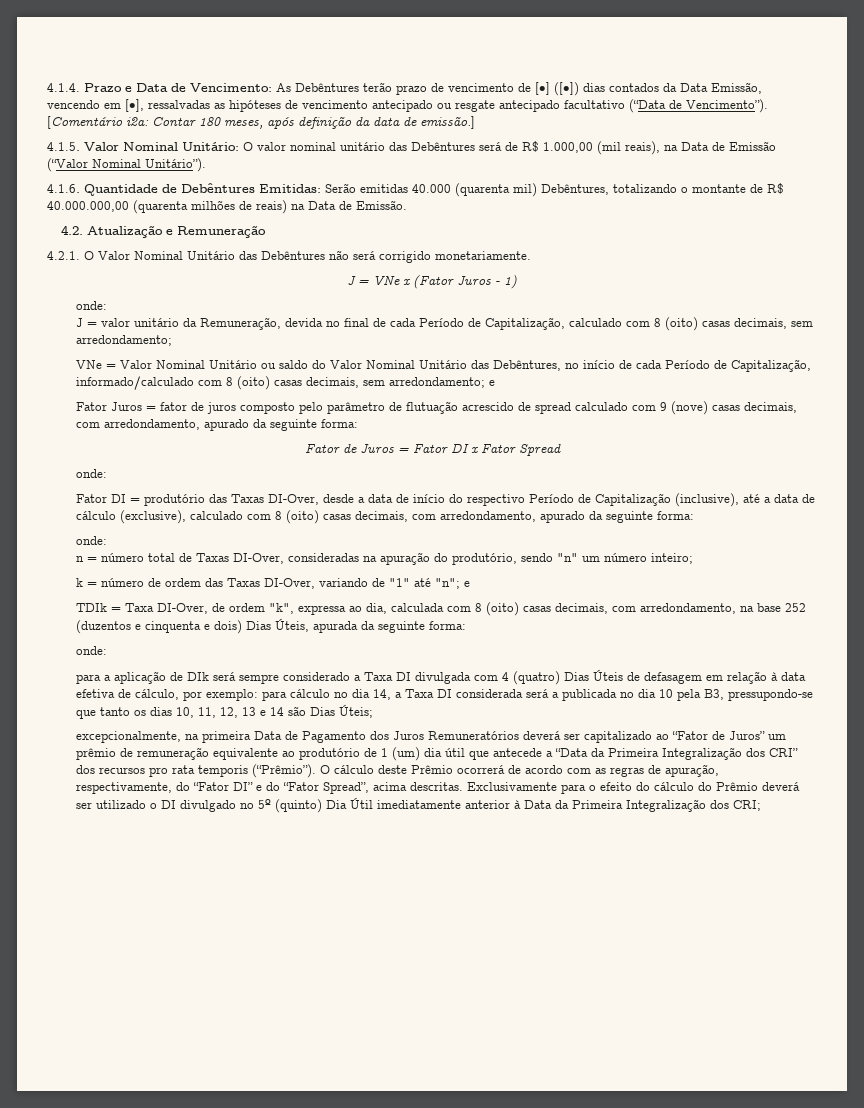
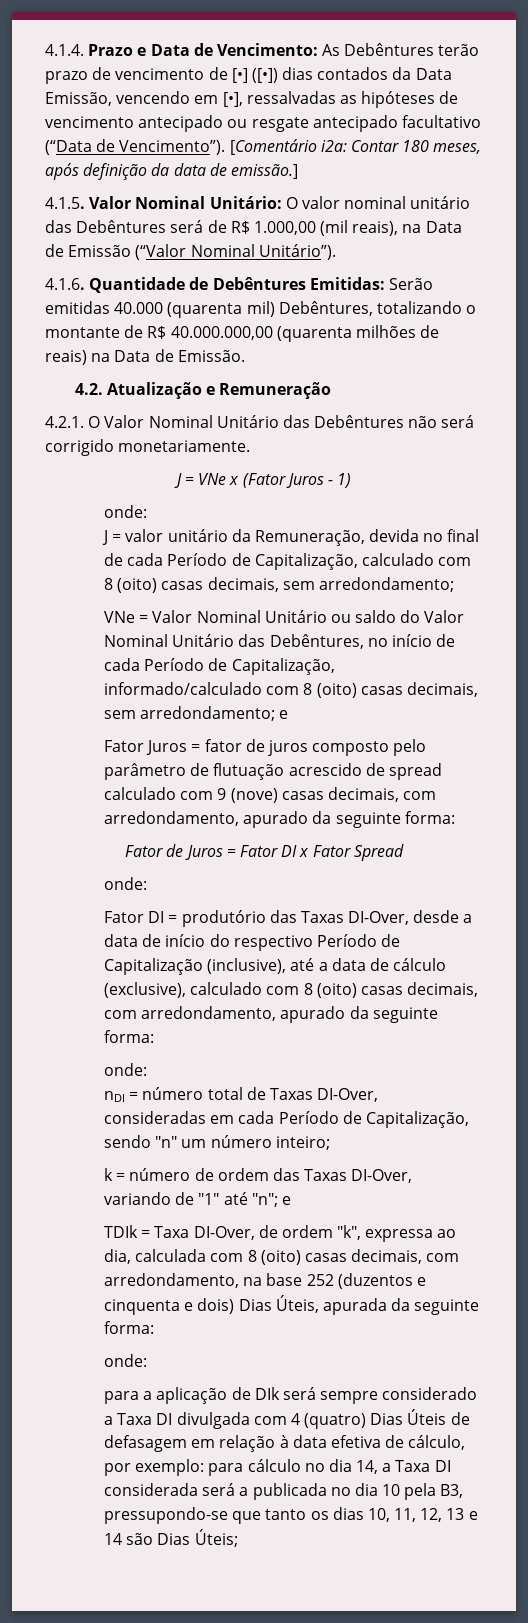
[75,556,84,562] n -> [104,1091,126,1102] nDI
[362,552,517,565] na apuração do produtório, -> [210,1111,469,1128] em cada Período de Capitalização,
[75,731,786,743] [75,747,798,761] [75,764,719,778] [75,782,800,794] [75,797,761,813] // excepcionalmente, na primeira Data de Pagamento dos Juros Remuneratórios deverá ser capitalizado ao “Fator de Juros” um prêmio de remuneração equivalente ao produtório de 1 (um) dia útil que antecede a “Data da Primeira Integralização dos CRI” dos recursos pro rata temporis (“Prêmio”). O cálculo deste Prêmio ocorrerá de acordo com as regras de apuração, respectivamente, do “Fator DI” e do “Fator Spread”, acima descritas. Exclusivamente para o efeito do cálculo do Prêmio deverá ser utilizado o DI divulgado no 5º (quinto) Dia Útil imediatamente anterior à Data da Primeira Integralização dos CRI; -> (238, 1538) none

